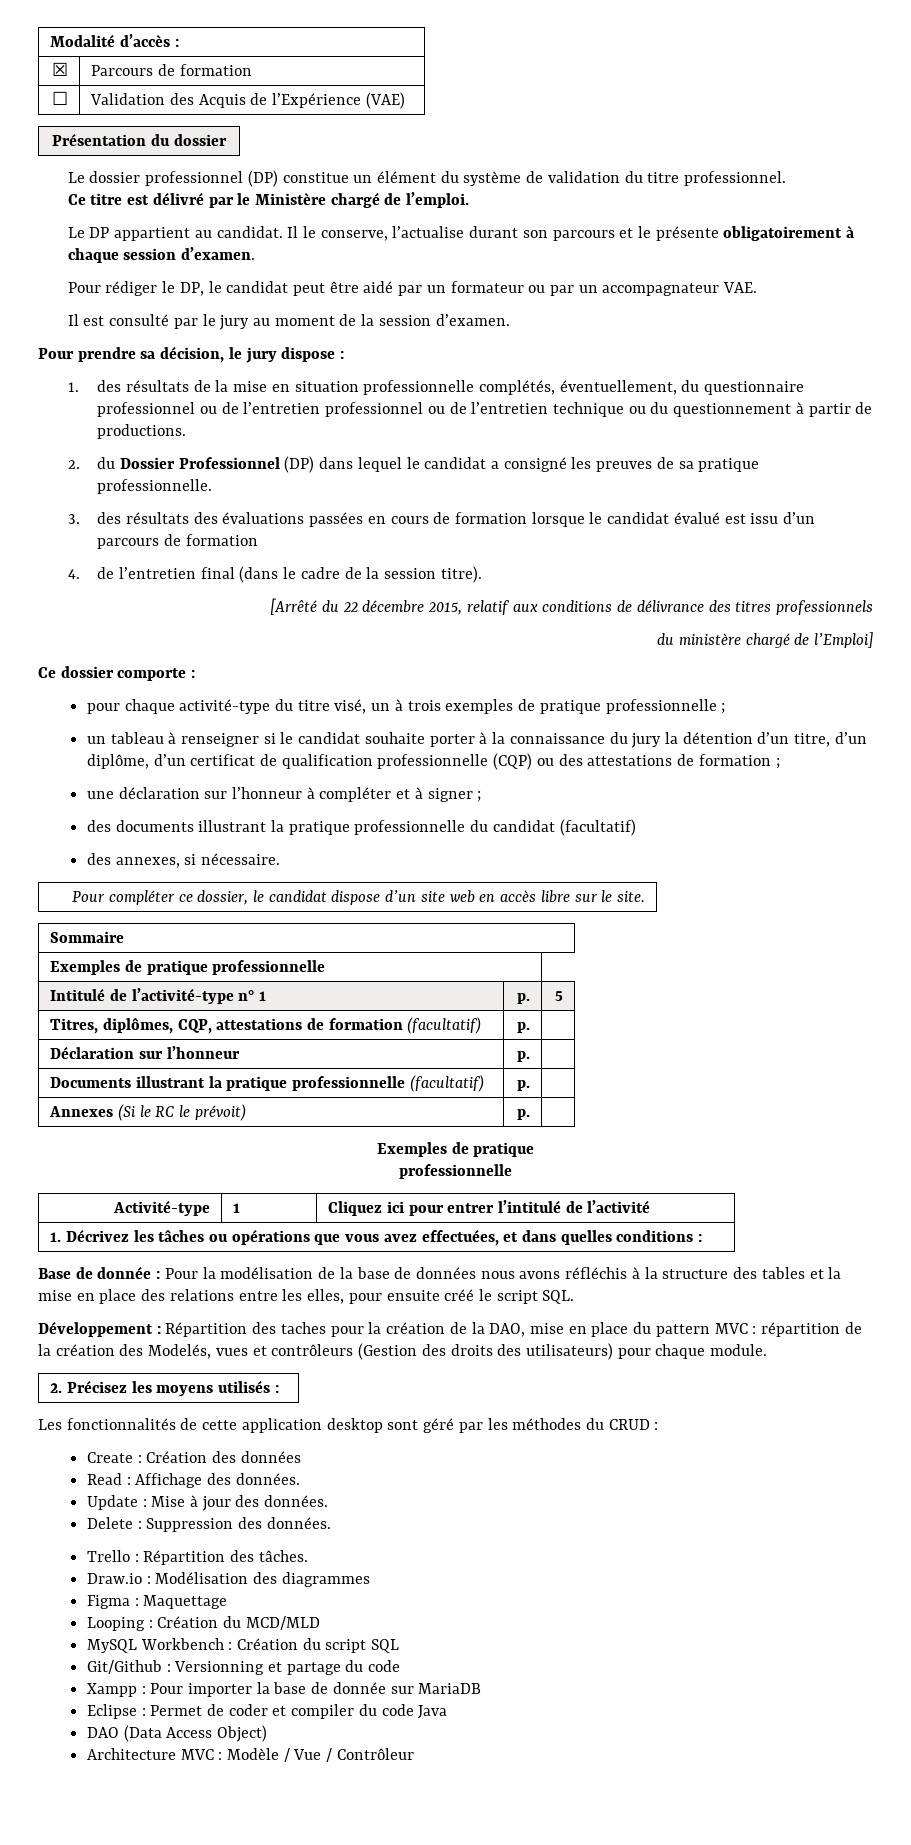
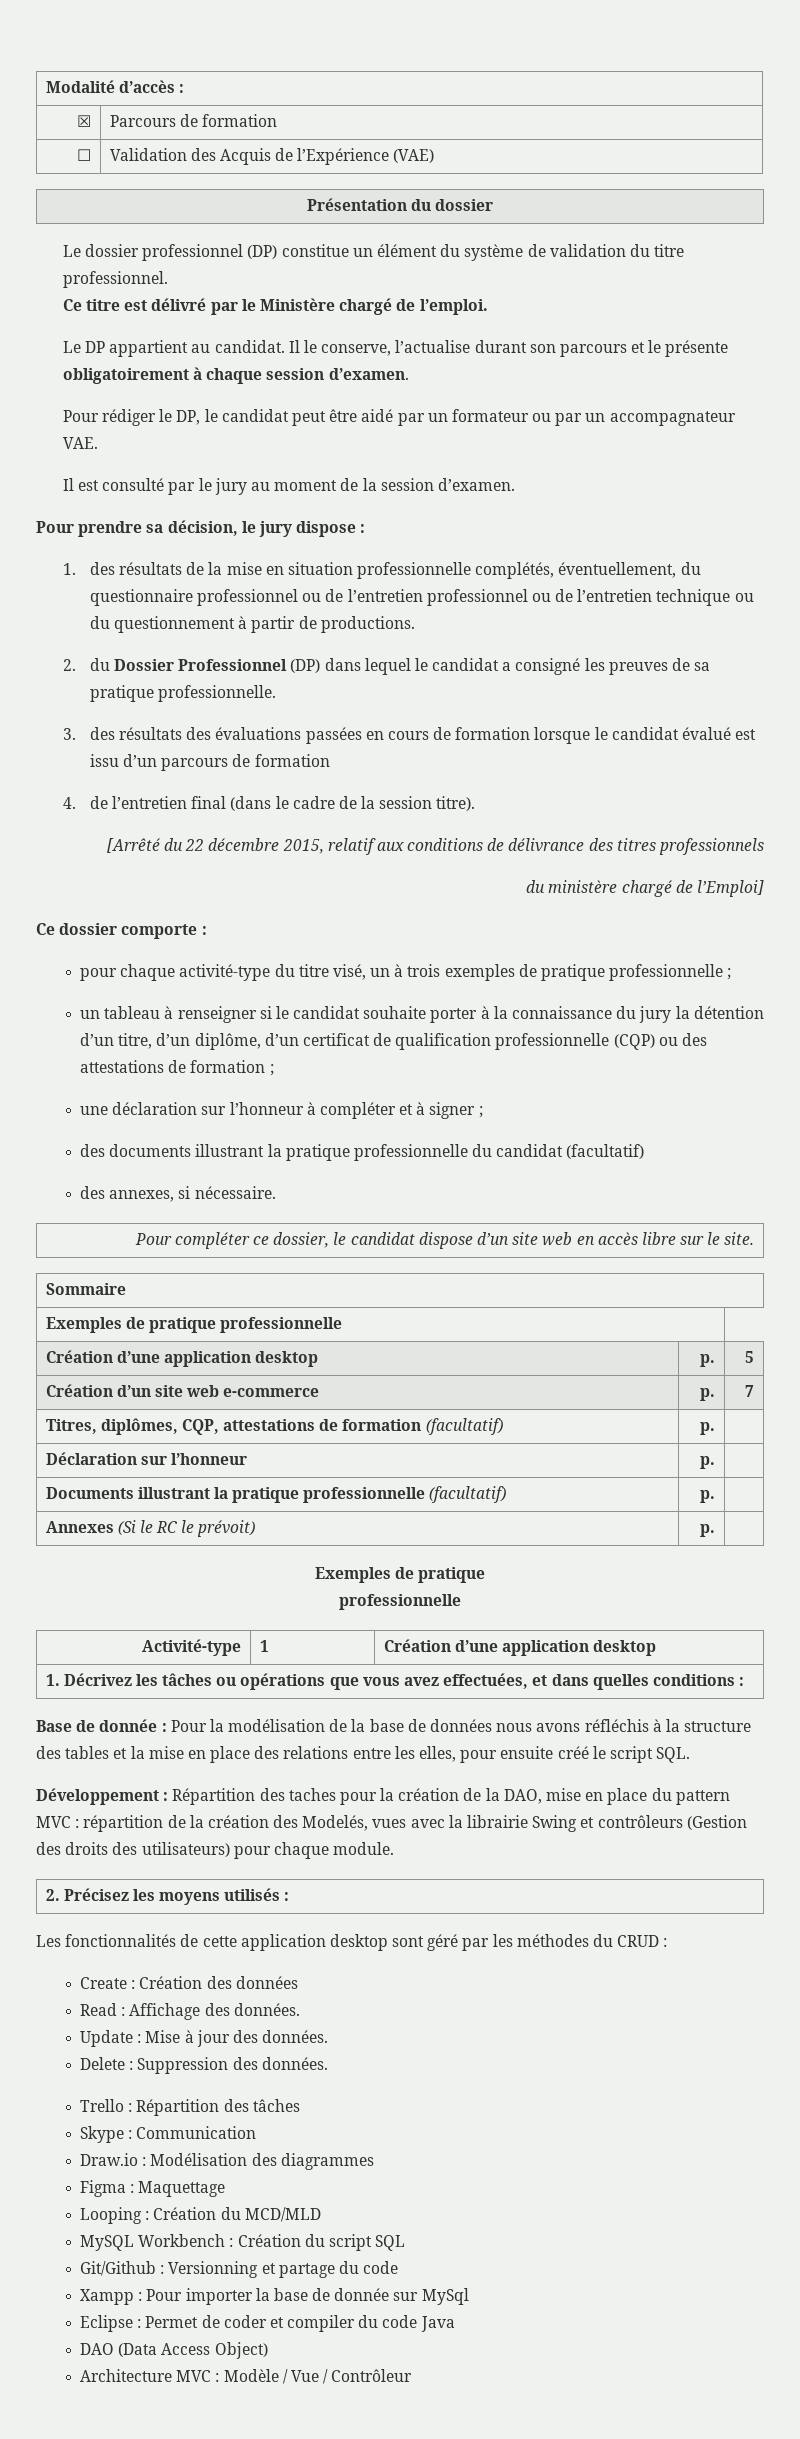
[50,988,266,1004] [516,993,530,1004] [554,991,563,1001] Intitulé de l’activité-type n° 1 | p. | 5 -> [45,1350,319,1367] [700,1354,716,1367] [745,1351,755,1363] [45,1384,320,1397] [700,1388,716,1401] [745,1385,755,1397] Création d’une application desktop | p. | 5 // Création d’un site web e-commerce | p. | 7
[328,1200,651,1216] Cliquez ici pour entrer l’intitulé de l’activité -> [383,1639,657,1656] Création d’une application desktop
(248, 1352) none -> [410,1815,578,1832] avec la librairie Swing
[258,1550,308,1562] tâches. -> [252,2099,300,2112] [79,2126,257,2143] tâches // Skype : Communication
[418,1683,482,1694] MariaDB -> [421,2288,469,2305] MySql

